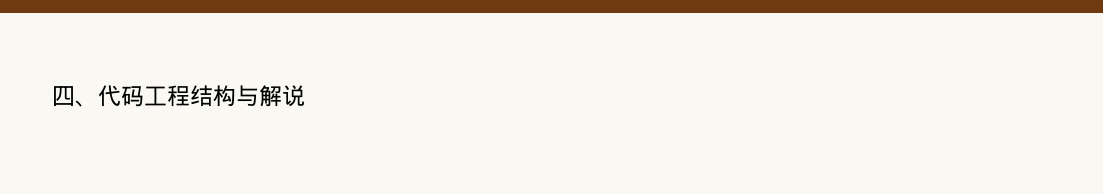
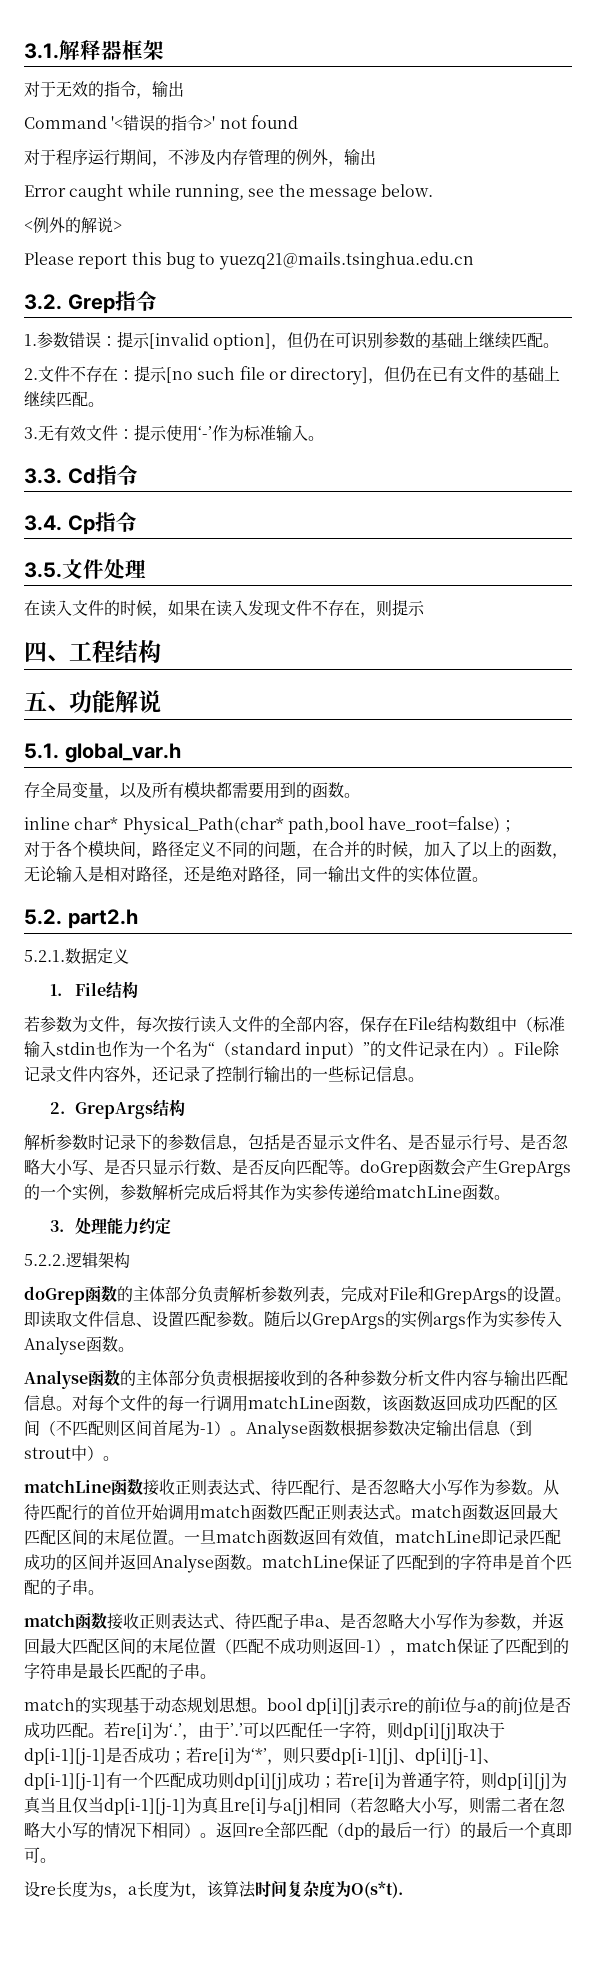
[52,85,144,107] 四、代码 -> [24,40,164,60] [24,81,184,99] [24,115,298,131] [24,149,376,167] [24,184,434,201] [24,217,122,233] [24,252,474,270] [24,291,157,314] [24,331,560,350] [24,365,561,385] [24,391,104,408] [24,424,324,442] [24,465,138,485] [24,512,137,535] [24,559,146,579] [24,599,425,618] [24,641,69,662] 3.1.解释器框架 // 对于无效的指令，输出 // Command '<错误的指令>' not found // 对于程序运行期间，不涉及内存管理的例外，输出 // Error caught while running, see the message below. // <例外的解说> // Please report this bug to yuezq21@mails.tsinghua.edu.cn // 3.2. Grep指令 // 1.参数错误：提示[invalid option]，但仍在可识别参数的基础上继续匹配。 // 2.文件不存在：提示[no such file or directory]，但仍在已有文件的基础上继续匹配。 // 3.无有效文件：提示使用‘-’作为标准输入。 // 3.3. Cd指令 // 3.4. Cp指令 // 3.5.文件处理 // 在读入文件的时候，如果在读入发现文件不存在，则提示 // 四、
[236,85,305,107] 与解说 -> [24,690,161,713] [24,743,181,763] [24,781,360,800] [24,816,517,835] [24,840,568,859] [24,866,488,884] [24,909,138,929] [24,948,129,964] [49,981,139,999] [24,1016,565,1034] [24,1040,561,1059] [24,1066,424,1084] [49,1099,186,1119] [24,1134,569,1152] [24,1159,571,1177] [24,1184,510,1202] [49,1217,172,1235] [24,1252,130,1268] [24,1285,571,1305] [24,1311,562,1329] [24,1336,134,1355] [24,1369,568,1389] [24,1395,558,1413] [24,1419,532,1439] [24,1445,119,1461] [24,1478,559,1496] [24,1504,558,1521] [24,1529,561,1547] [24,1554,572,1573] [24,1579,104,1595] [24,1612,564,1631] [24,1638,569,1656] [24,1663,216,1679] [24,1696,572,1716] [24,1722,505,1741] [24,1747,499,1766] [24,1772,567,1791] [24,1796,566,1816] [24,1821,572,1840] [24,1847,56,1863] [24,1880,403,1899] // 五、功能解说 // 5.1. global_var.h // 存全局变量，以及所有模块都需要用到的函数。 // inline char* Physical_Path(char* path,bool have_root=false)； // 对于各个模块间，路径定义不同的问题，在合并的时候，加入了以上的函数，无论输入是相对路径，还是绝对路径，同一输出文件的实体位置。 // 5.2. part2.h // 5.2.1.数据定义 // 1. File结构 // 若参数为文件，每次按行读入文件的全部内容，保存在File结构数组中（标准输入stdin也作为一个名为“（standard input）”的文件记录在内）。File除记录文件内容外，还记录了控制行输出的一些标记信息。 // 2. GrepArgs结构 // 解析参数时记录下的参数信息，包括是否显示文件名、是否显示行号、是否忽略大小写、是否只显示行数、是否反向匹配等。doGrep函数会产生GrepArgs的一个实例，参数解析完成后将其作为实参传递给matchLine函数。 // 3.处理能力约定 // 5.2.2.逻辑架构 // doGrep函数的主体部分负责解析参数列表，完成对File和GrepArgs的设置。即读取文件信息、设置匹配参数。随后以GrepArgs的实例args作为实参传入Analyse函数。 // Analyse函数的主体部分负责根据接收到的各种参数分析文件内容与输出匹配信息。对每个文件的每一行调用matchLine函数，该函数返回成功匹配的区间（不匹配则区间首尾为-1）。Analyse函数根据参数决定输出信息（到strout中）。 // matchLine函数接收正则表达式、待匹配行、是否忽略大小写作为参数。从待匹配行的首位开始调用match函数匹配正则表达式。match函数返回最大匹配区间的末尾位置。一旦match函数返回有效值，matchLine即记录匹配成功的区间并返回Analyse函数。matchLine保证了匹配到的字符串是首个匹配的子串。 // match函数接收正则表达式、待匹配子串a、是否忽略大小写作为参数，并返回最大匹配区间的末尾位置（匹配不成功则返回-1），match保证了匹配到的字符串是最长匹配的子串。 // match的实现基于动态规划思想。bool dp[i][j]表示re的前i位与a的前j位是否成功匹配。若re[i]为‘.’，由于’.’可以匹配任一字符，则dp[i][j]取决于dp[i-1][j-1]是否成功；若re[i]为‘*’，则只要dp[i-1][j]、dp[i][j-1]、dp[i-1][j-1]有一个匹配成功则dp[i][j]成功；若re[i]为普通字符，则dp[i][j]为真当且仅当dp[i-1][j-1]为真且re[i]与a[j]相同（若忽略大小写，则需二者在忽略大小写的情况下相同）。返回re全部匹配（dp的最后一行）的最后一个真即可。 // 设re长度为s，a长度为t，该算法时间复杂度为O(s*t).

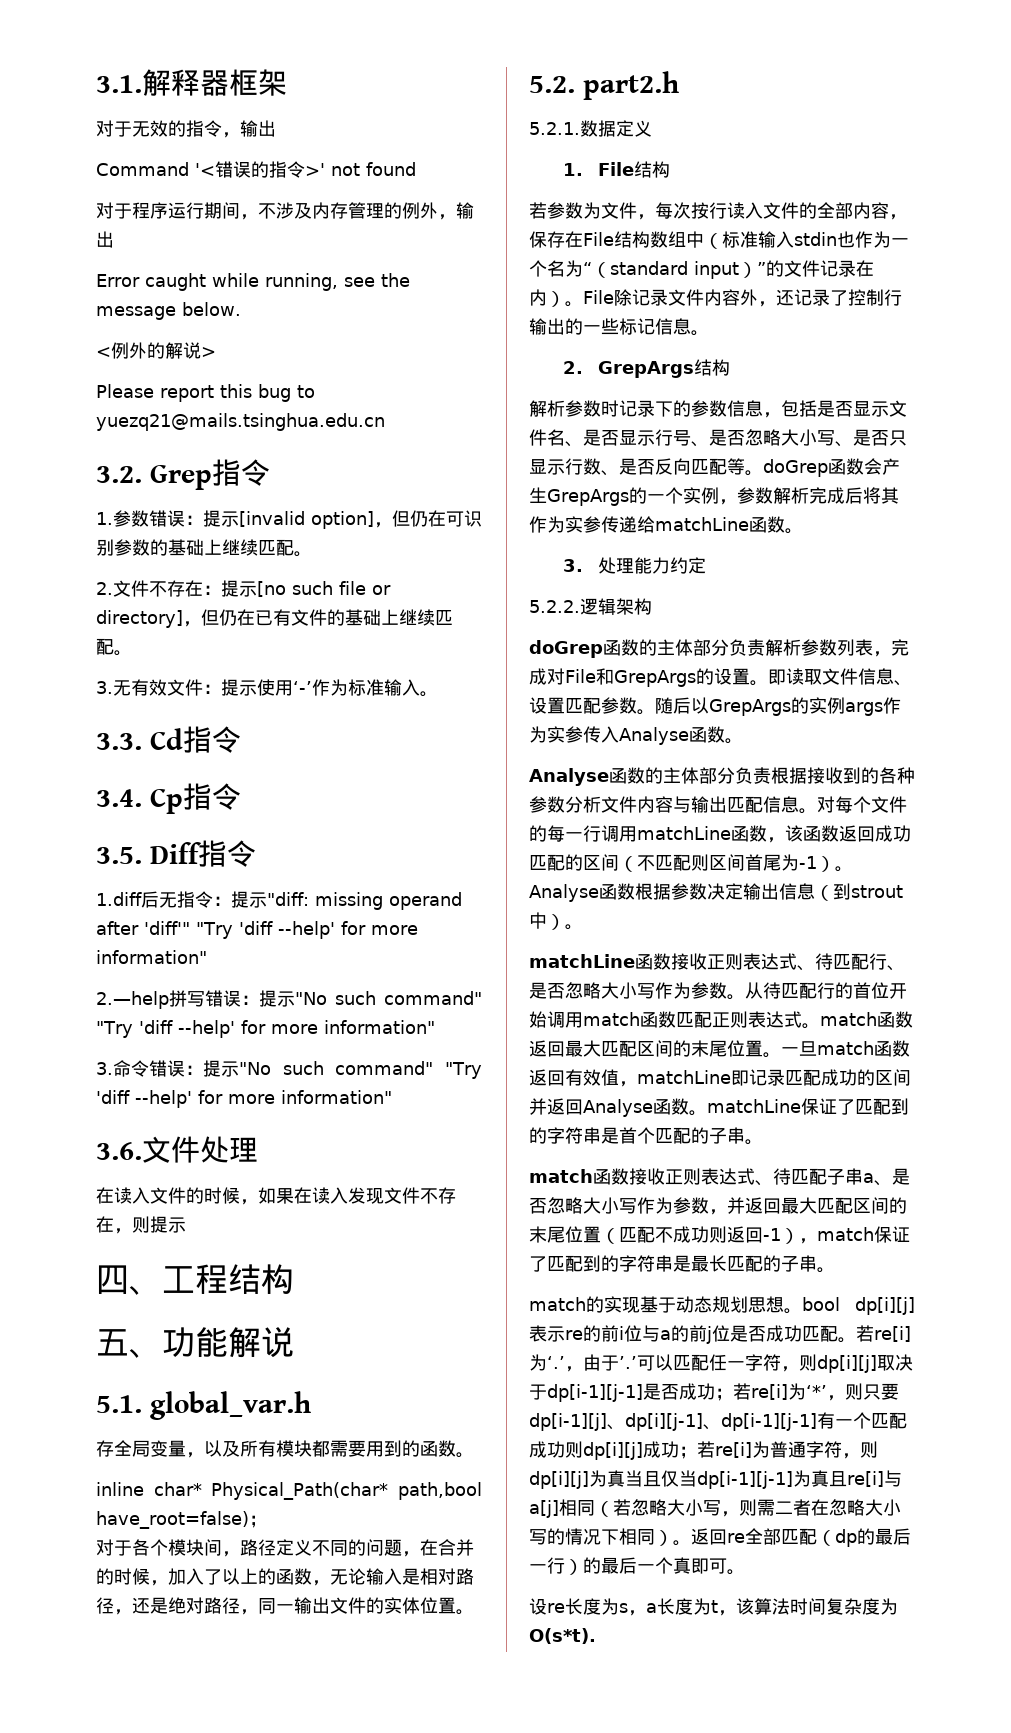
(62, 570) none -> [150,840,256,867] [96,891,462,910] [96,921,418,939] [96,950,207,964] [96,990,482,1009] [96,1020,435,1038] [96,1060,483,1079] [96,1090,392,1108] [96,1142,142,1160] Diff指令 // 1.diff后无指令：提示"diff: missing operand after 'diff'" "Try 'diff --help' for more information" // 2.—help拼写错误：提示"No such command" "Try 'diff --help' for more information" // 3.命令错误：提示"No such command" "Try 'diff --help' for more information" // 3.6.

